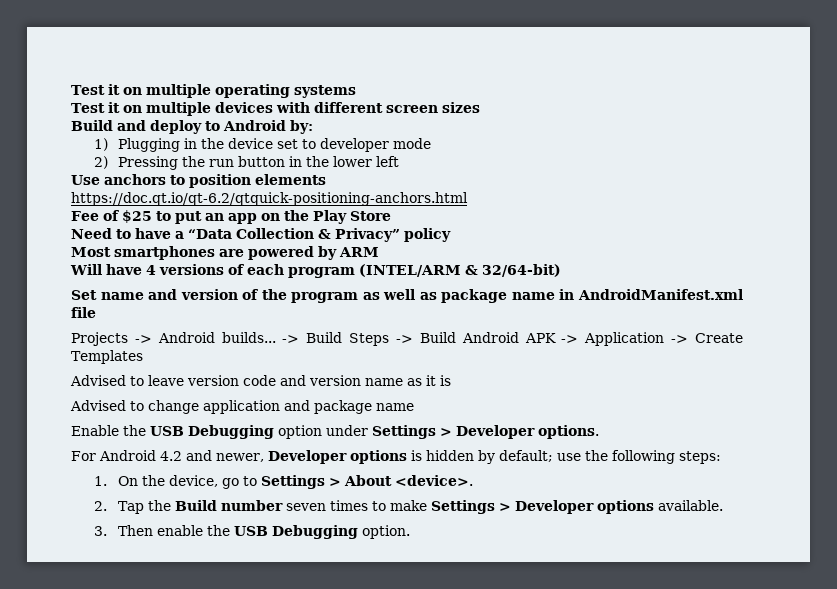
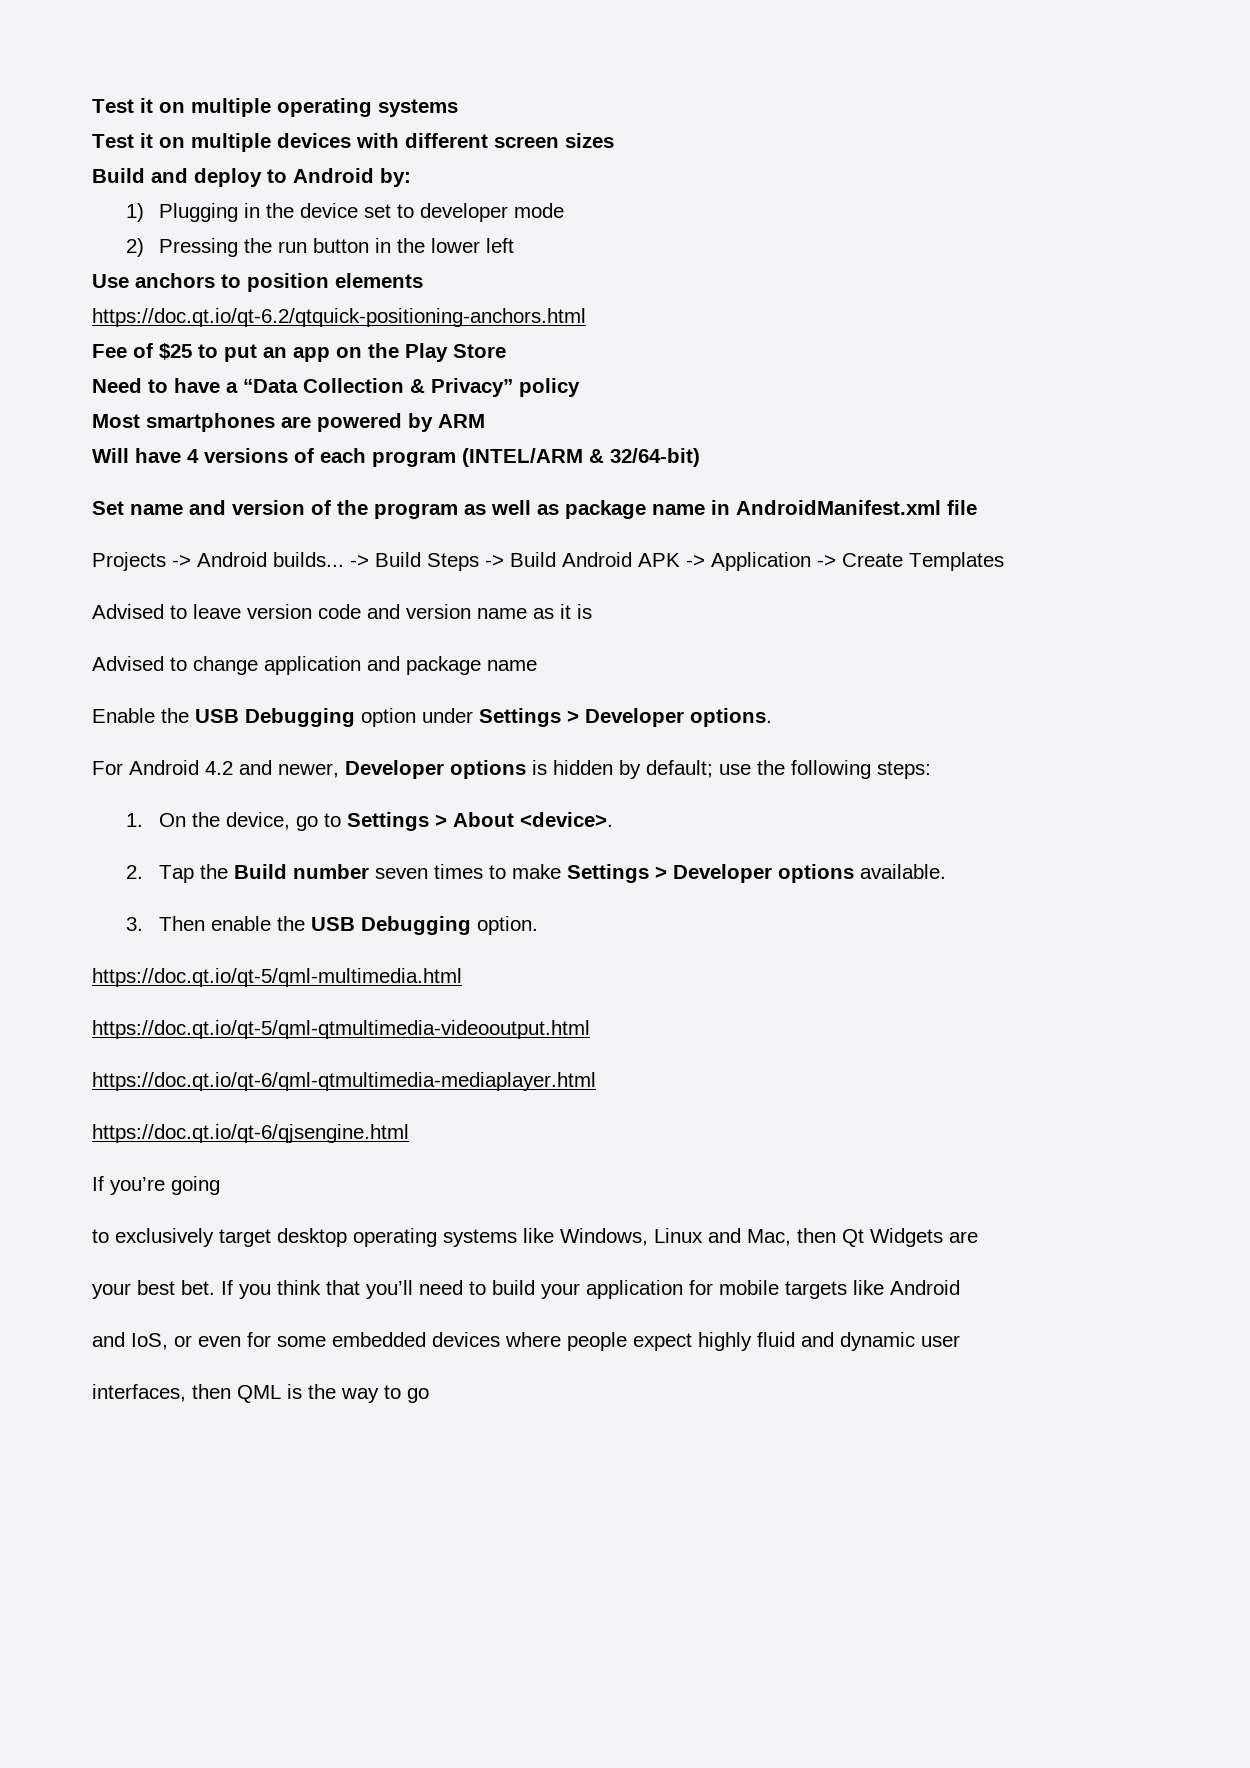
(410, 532) none -> [92,968,462,987] [92,1020,590,1039] [92,1072,596,1091] [92,1124,409,1143] [92,1176,220,1195] [92,1228,978,1247] [92,1280,960,1299] [92,1332,960,1351] [92,1384,429,1403] // https://doc.qt.io/qt-5/qml-multimedia.html // https://doc.qt.io/qt-5/qml-qtmultimedia-videooutput.html // https://doc.qt.io/qt-6/qml-qtmultimedia-mediaplayer.html // https://doc.qt.io/qt-6/qjsengine.html // If you’re going // to exclusively target desktop operating systems like Windows, Linux and Mac, then Qt Widgets are // your best bet. If you think that you’ll need to build your application for mobile targets like Android // and IoS, or even for some embedded devices where people expect highly fluid and dynamic user // interfaces, then QML is the way to go

